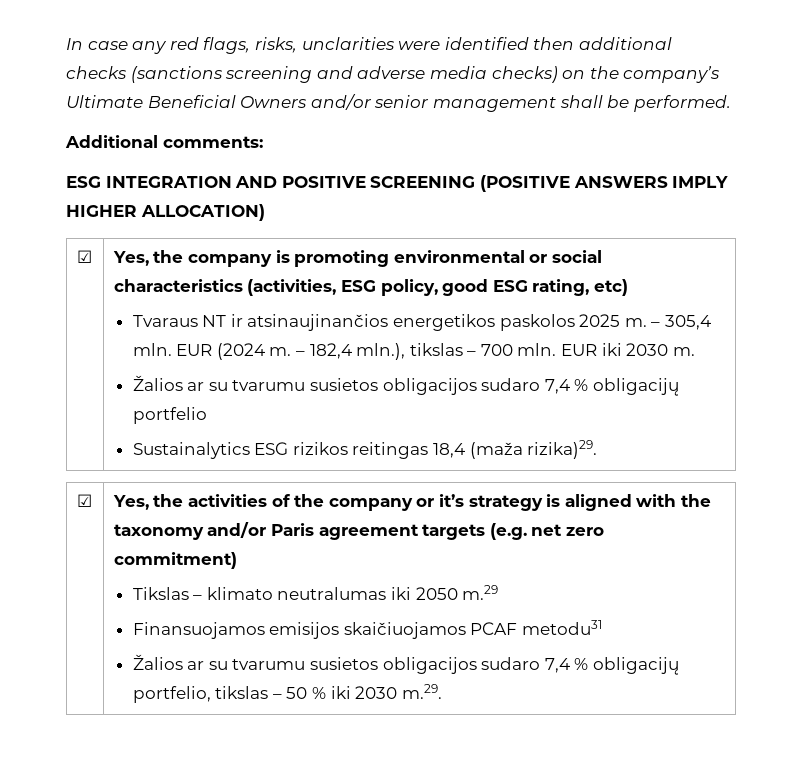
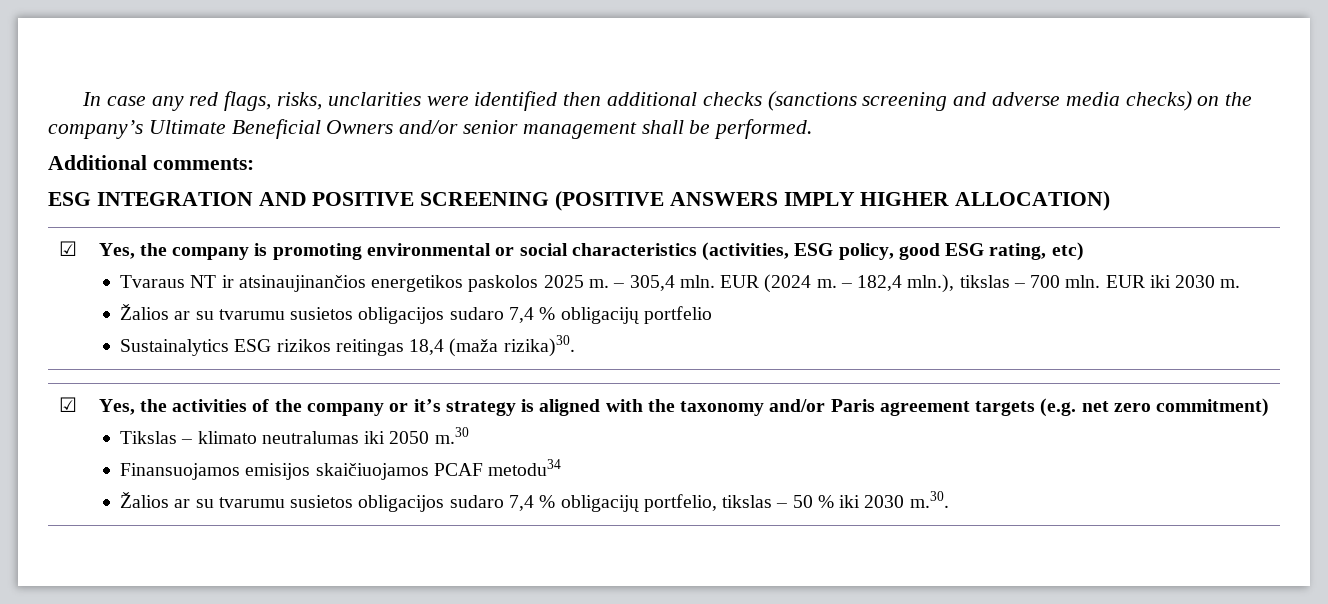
[527,440,598,459] rizika)29. -> [503,335,575,357] rizika)30.
[462,585,499,600] m.29 -> [434,427,469,444] m.30
[521,620,602,635] metodu31 -> [488,459,562,476] metodu34
[401,684,442,699] m.29. -> [909,491,949,508] m.30.

